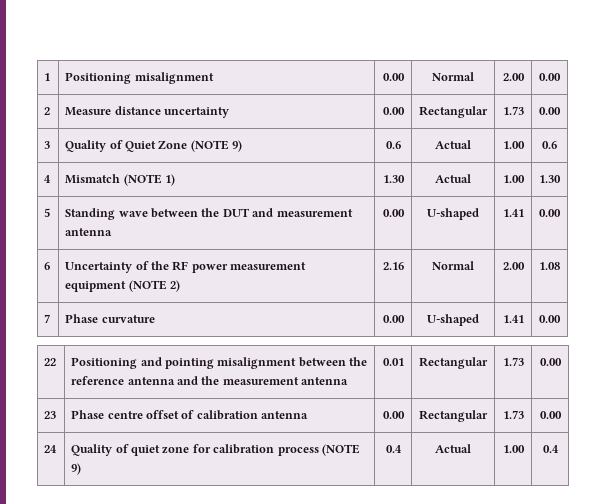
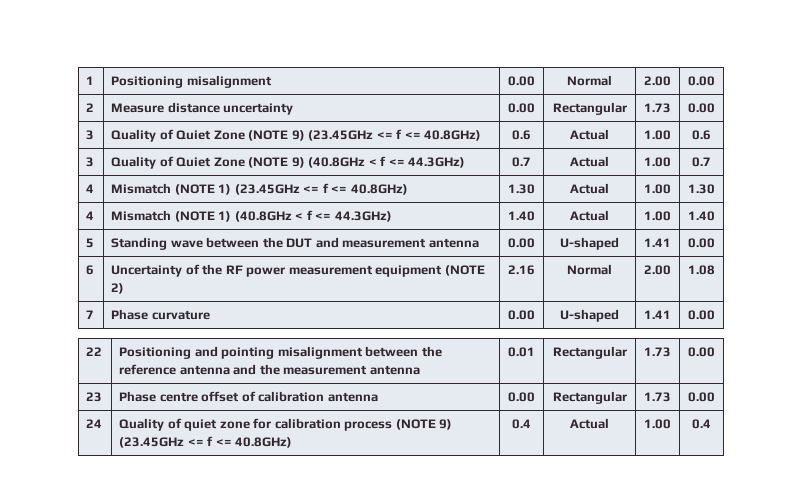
(243, 146) none -> [308,129,482,141] (23.45GHz <= f <= 40.8GHz)
[44,175,52,183] [65,174,176,186] // 4 | Mismatch (NOTE 1) -> [86,157,95,167] [111,156,466,169] [512,157,531,167] [570,156,609,167] [644,157,671,167] [692,157,711,167] [86,184,95,193] [111,183,408,195] // 3 | Quality of Quiet Zone (NOTE 9) (40.8GHz < f <= 44.3GHz) | 0.7 | Actual | 1.00 | 0.7 // 4 | Mismatch (NOTE 1) (23.45GHz <= f <= 40.8GHz)
(561, 179) none -> [86,211,95,220] [111,210,392,222] [508,211,535,221] [570,210,609,221] [644,211,671,221] [688,211,715,221] // 4 | Mismatch (NOTE 1) (40.8GHz < f <= 44.3GHz) | 1.40 | Actual | 1.00 | 1.40
(82, 469) none -> [119,436,293,448] (23.45GHz <= f <= 40.8GHz)

